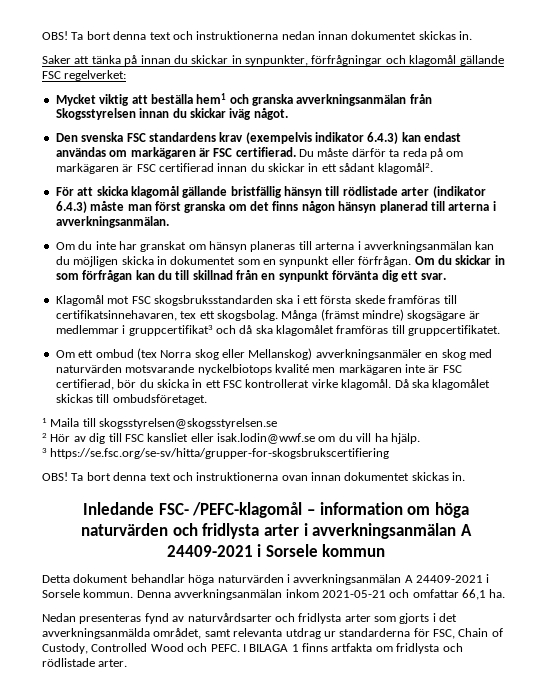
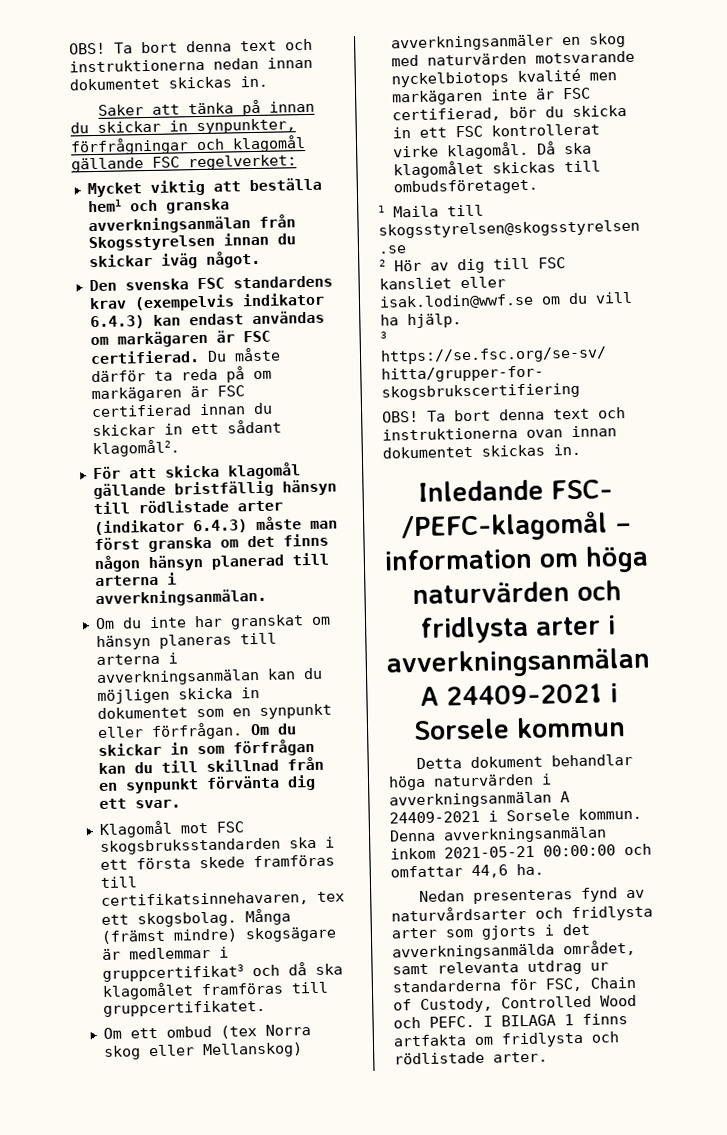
(386, 594) none -> [543,844,616,857] 00:00:00
[462,589,486,600] 66,1 -> [471,864,508,879] 44,6

